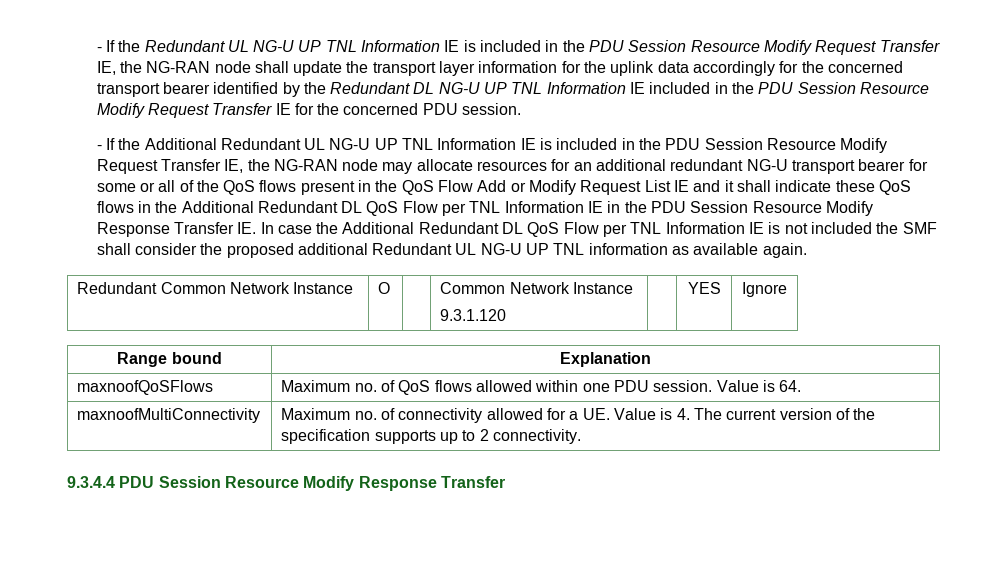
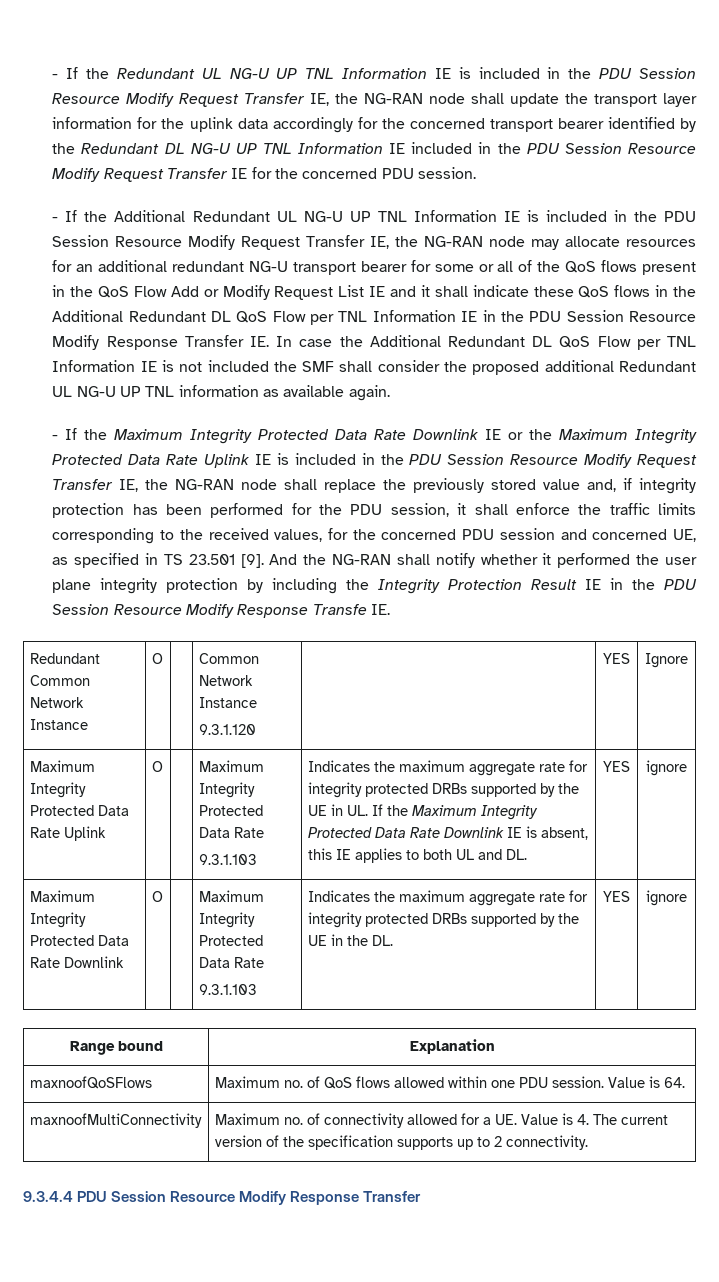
(807, 250) none -> [52,428,697,444] [52,453,698,468] [52,478,696,494] [52,503,697,518] [52,528,696,544] [52,553,698,568] [52,578,697,594] [52,604,390,618] // - If the Maximum Integrity Protected Data Rate Downlink IE or the Maximum Integrity Protected Data Rate Uplink IE is included in the PDU Session Resource Modify Request Transfer IE, the NG-RAN node shall replace the previously stored value and, if integrity protection has been performed for the PDU session, it shall enforce the traffic limits corresponding to the received values, for the concerned PDU session and concerned UE, as specified in TS 23.501 [9]. And the NG-RAN shall notify whether it performed the user plane integrity protection by including the Integrity Protection Result IE in the PDU Session Resource Modify Response Transfe IE.
(787, 289) none -> [29,760,95,772] [29,782,86,798] [29,805,129,816] [29,826,106,841] [151,761,163,772] [198,760,264,772] [198,782,255,798] [198,805,263,816] [198,827,264,838] [198,854,257,865] [307,760,588,776] [307,782,579,798] [307,804,538,820] [307,826,588,840] [307,848,527,863] [603,761,630,772] [646,760,687,776] [29,890,95,902] [29,912,86,928] [29,935,129,946] [29,956,124,968] [151,891,163,902] [198,890,264,902] [198,912,255,928] [198,935,263,946] [198,957,264,968] [198,984,257,995] [307,890,588,906] [307,912,579,928] [307,934,393,946] [603,891,630,902] [646,890,687,906] // Maximum Integrity Protected Data Rate Uplink | O | | Maximum Integrity Protected Data Rate // 9.3.1.103 | Indicates the maximum aggregate rate for integrity protected DRBs supported by the UE in UL. If the Maximum Integrity Protected Data Rate Downlink IE is absent, this IE applies to both UL and DL. | YES | ignore // Maximum Integrity Protected Data Rate Downlink | O | | Maximum Integrity Protected Data Rate // 9.3.1.103 | Indicates the maximum aggregate rate for integrity protected DRBs supported by the UE in the DL. | YES | ignore

